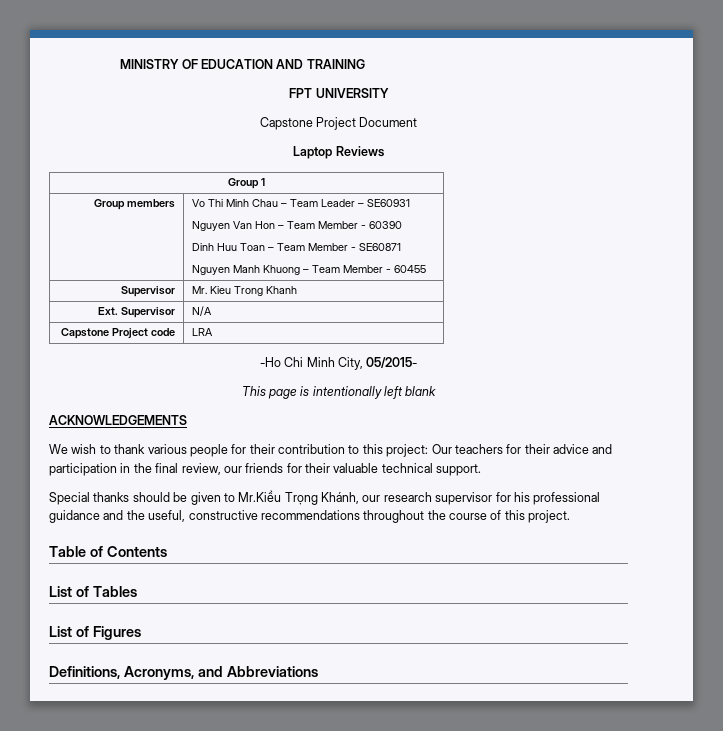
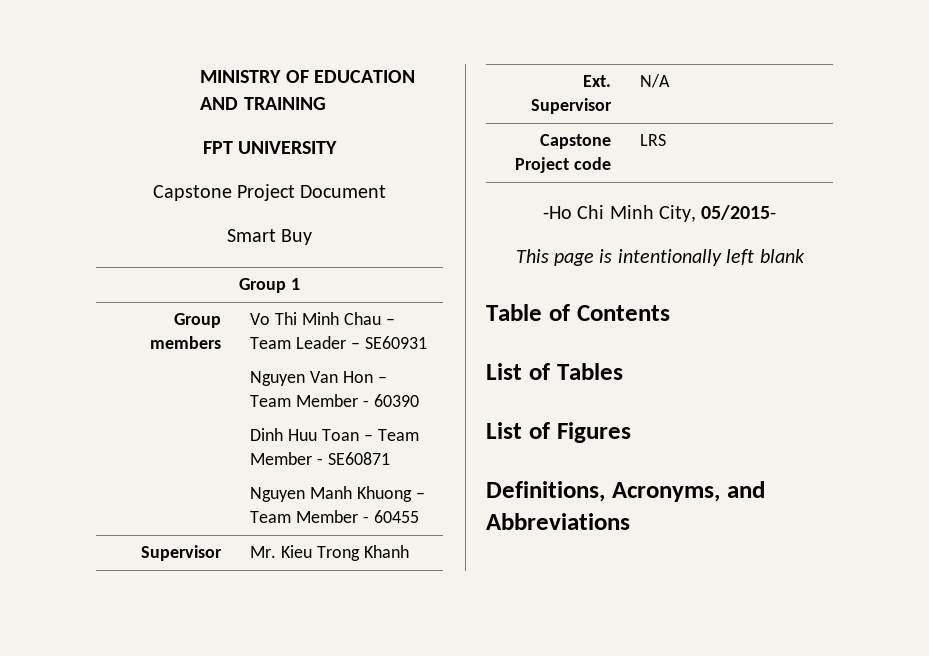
[293,146,384,159] Laptop Reviews -> [226,229,313,245] Smart Buy
[192,328,214,336] LRA -> [640,134,667,146] LRS
[49,415,187,425] [49,444,613,457] [49,463,482,476] [49,490,601,505] [49,510,571,523] // ACKNOWLEDGEMENTS // We wish to thank various people for their contribution to this project: Our teachers for their advice and participation in the final review, our friends for their valuable technical support. // Special thanks should be given to Mr.Kiều Trọng Khánh, our research supervisor for his professional guidance and the useful, constructive recommendations throughout the course of this project. -> (805, 256) none

